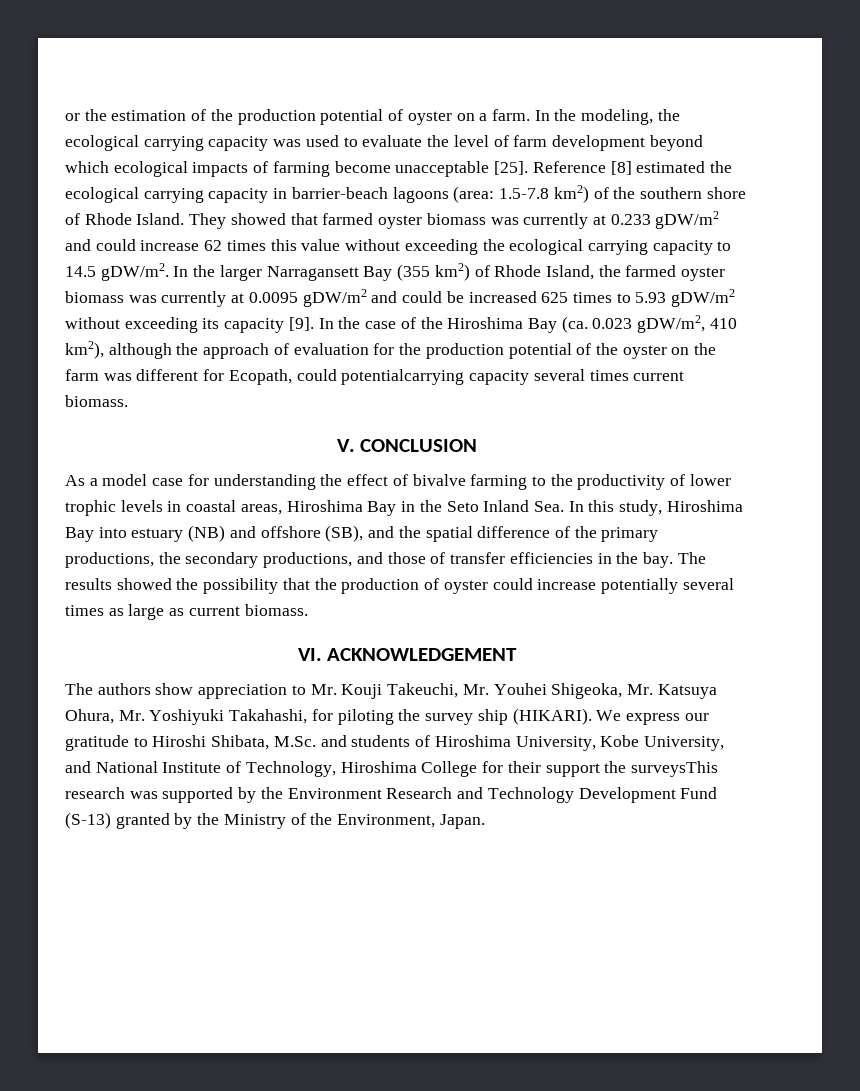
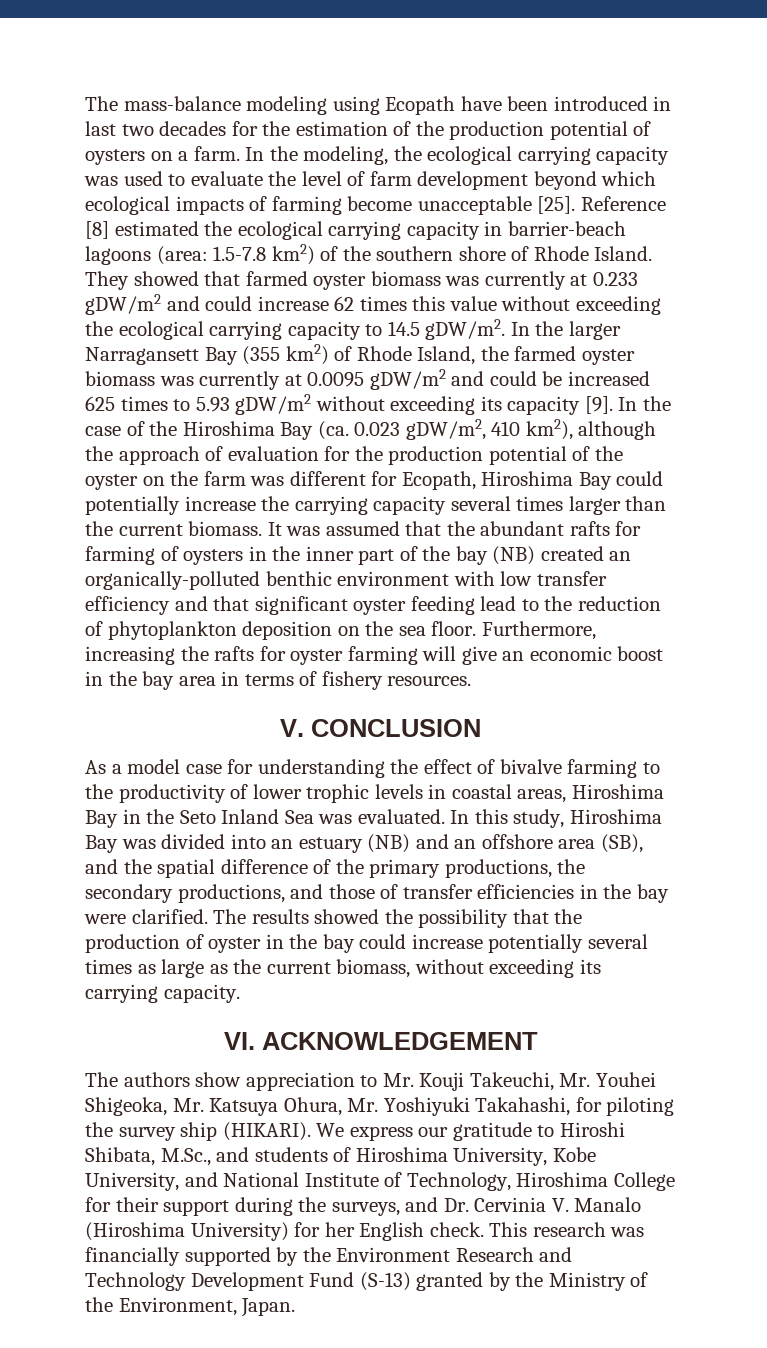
[65,113,80,121] or -> [85,96,672,115] [85,121,258,136] The mass-balance modeling using Ecopath have been introduced in last two decades for
[407,111,452,125] oyster -> [85,149,145,165] oysters
[296,369,685,385] [65,395,128,407] could potentialcarrying capacity several times current biomass. -> [481,471,664,490] [85,496,667,515] [85,521,642,536] [85,546,632,565] [85,571,607,590] [85,596,661,615] [85,621,596,640] [85,646,664,665] [85,671,472,690] Hiroshima Bay could potentially increase the carrying capacity several times larger than the current biomass. It was assumed that the abundant rafts for farming of oysters in the inner part of the bay (NB) created an organically-polluted benthic environment with low transfer efficiency and that significant oyster feeding lead to the reduction of phytoplankton deposition on the sea floor. Furthermore, increasing the rafts for oyster farming will give an economic boost in the bay area in terms of fishery resources.
[533,501,564,512] Sea. -> [284,809,445,824] Sea was evaluated.
[98,525,321,542] into estuary (NB) and offshore -> [121,834,596,853] was divided into an estuary (NB) and an offshore area
[642,552,673,568] bay. -> [636,884,669,903] [84,909,208,924] bay were clarified.
(488, 587) none -> [265,934,355,953] in the bay
[188,604,308,616] current biomass. -> [233,959,601,978] [85,984,240,1003] the current biomass, without exceeding its carrying capacity.
[273,736,316,747] M.Sc. -> [160,1148,211,1166] M.Sc.,
[604,761,718,777] the surveysThis -> [234,1197,642,1216] [85,1222,528,1241] during the surveys, and Dr. Cervinia V. Manalo (Hiroshima University) for her English check. This
(158, 795) none -> [85,1247,180,1266] financially

